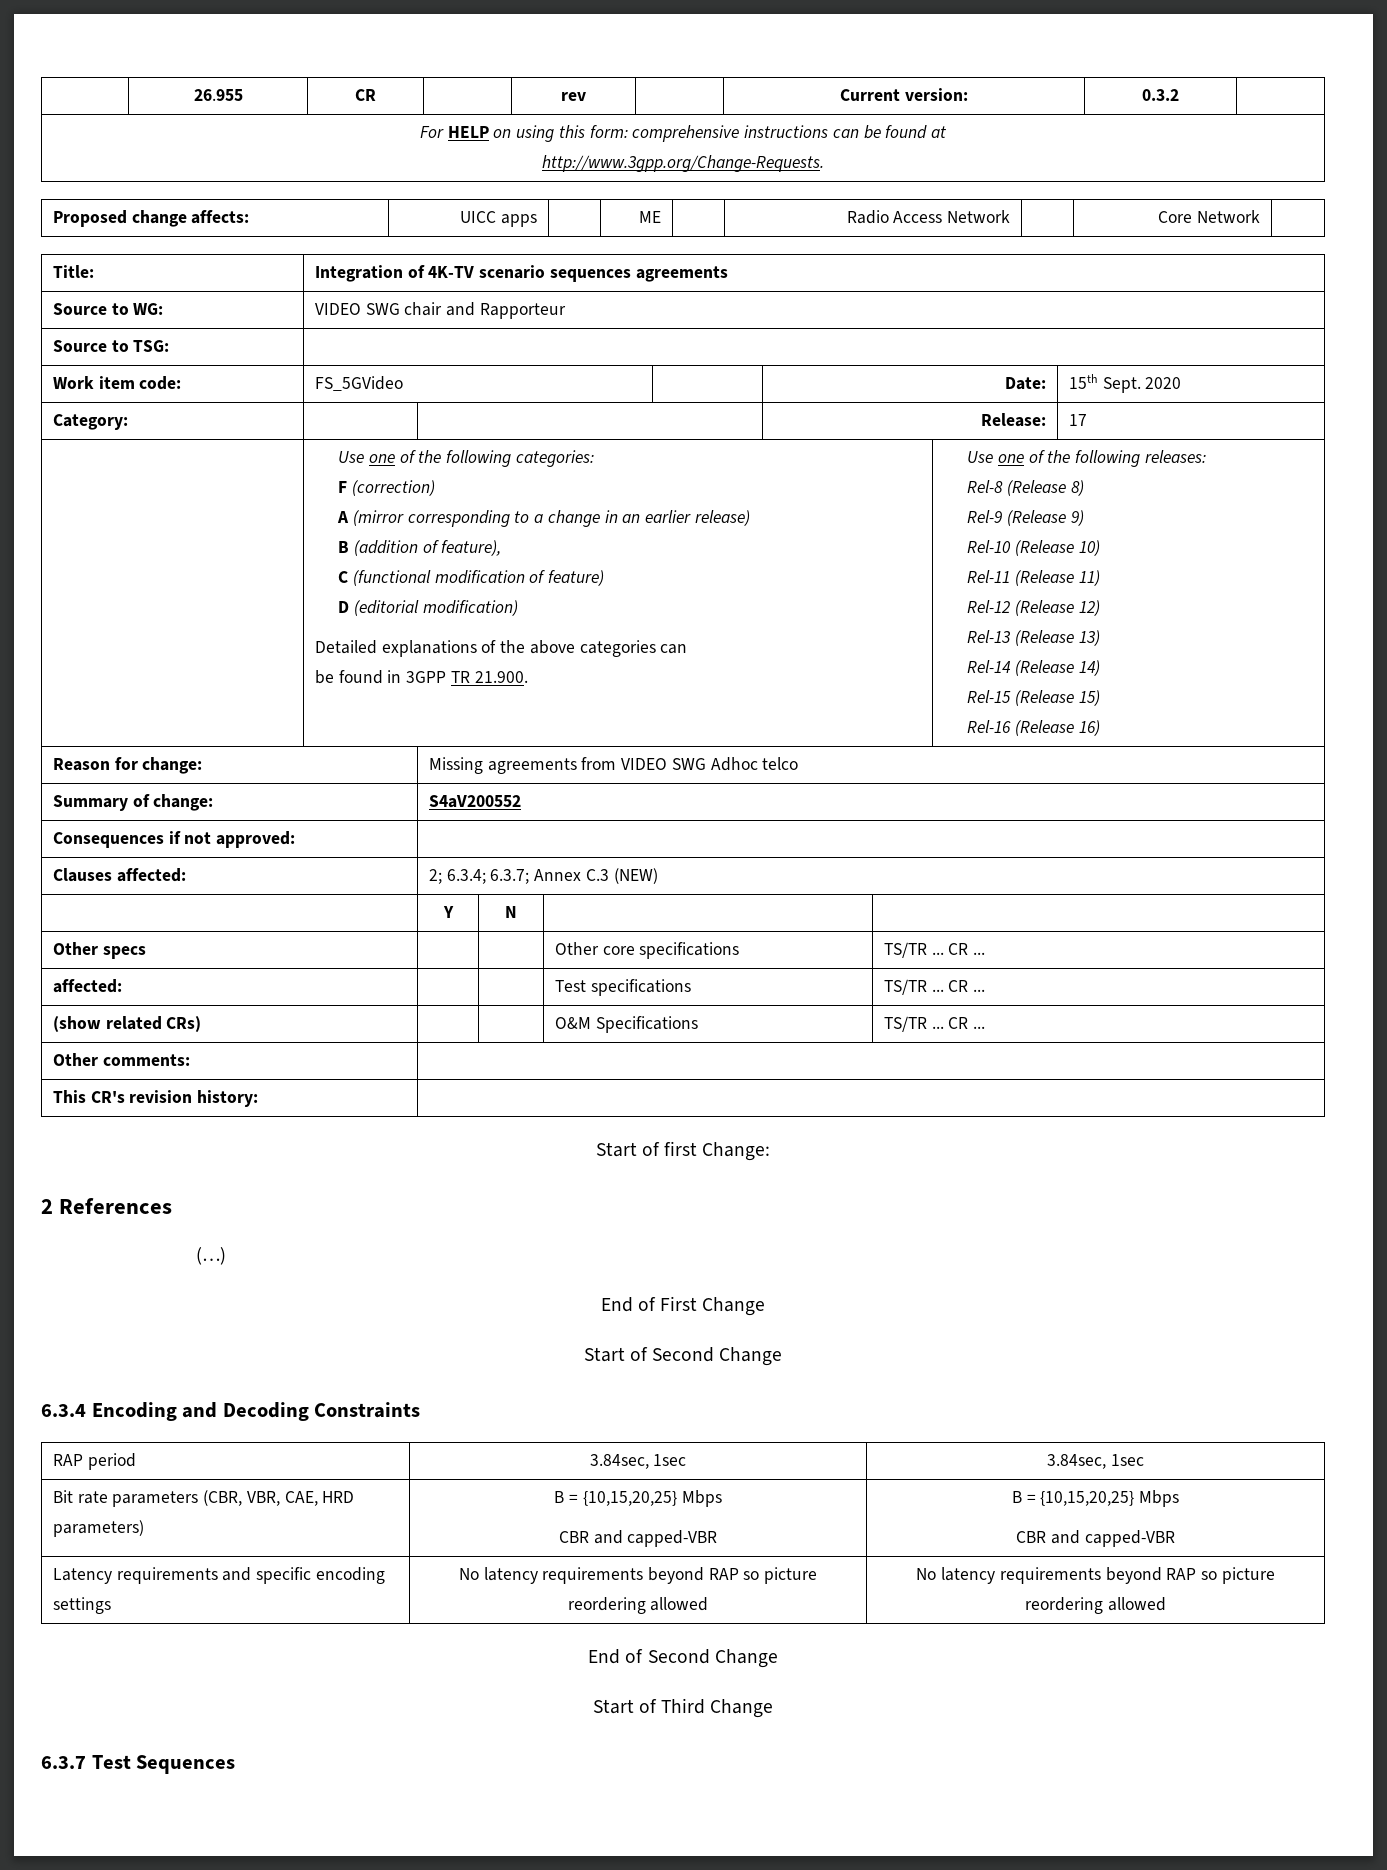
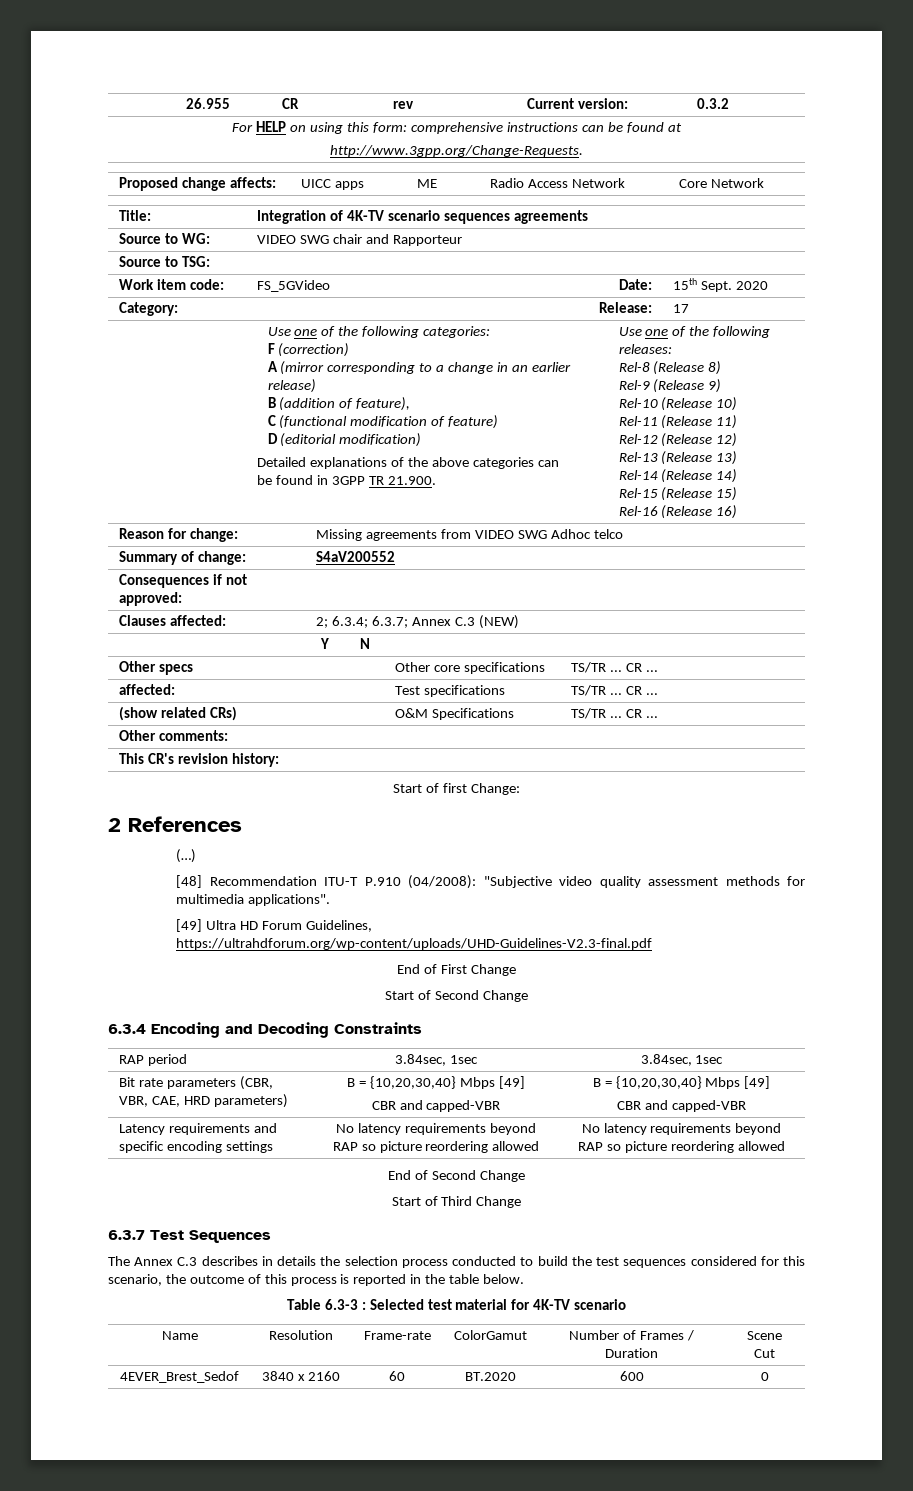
(227, 1256) none -> [176,875,805,889] [176,894,331,906] [176,919,372,932] [176,938,653,950] // [48] Recommendation ITU-T P.910 (04/2008): "Subjective video quality assessment methods for multimedia applications". // [49] Ultra HD Forum Guidelines, https://ultrahdforum.org/wp-content/uploads/UHD-Guidelines-V2.3-final.pdf
[582,1490,722,1507] {10,15,20,25} Mbps -> [370,1076,525,1089] {10,20,30,40} Mbps [49]
[1040,1490,1180,1507] {10,15,20,25} Mbps -> [615,1076,771,1089] {10,20,30,40} Mbps [49]
(236, 1764) none -> [108,1256,805,1268] [108,1274,525,1286] [286,1299,627,1310] [161,1331,198,1340] [269,1330,333,1340] [363,1331,431,1340] [454,1330,527,1340] [569,1330,694,1341] [605,1348,658,1358] [747,1331,782,1340] [754,1349,775,1358] [120,1371,239,1383] [261,1371,341,1381] [389,1371,405,1381] [465,1372,516,1381] [619,1371,644,1381] [760,1372,769,1381] // The Annex C.3 describes in details the selection process conducted to build the test sequences considered for this scenario, the outcome of this process is reported in the table below. // Table 6.3-3 : Selected test material for 4K-TV scenario // Name | Resolution | Frame-rate | ColorGamut | Number of Frames / Duration | Scene Cut // 4EVER_Brest_Sedof | 3840 x 2160 | 60 | BT.2020 | 600 | 0

